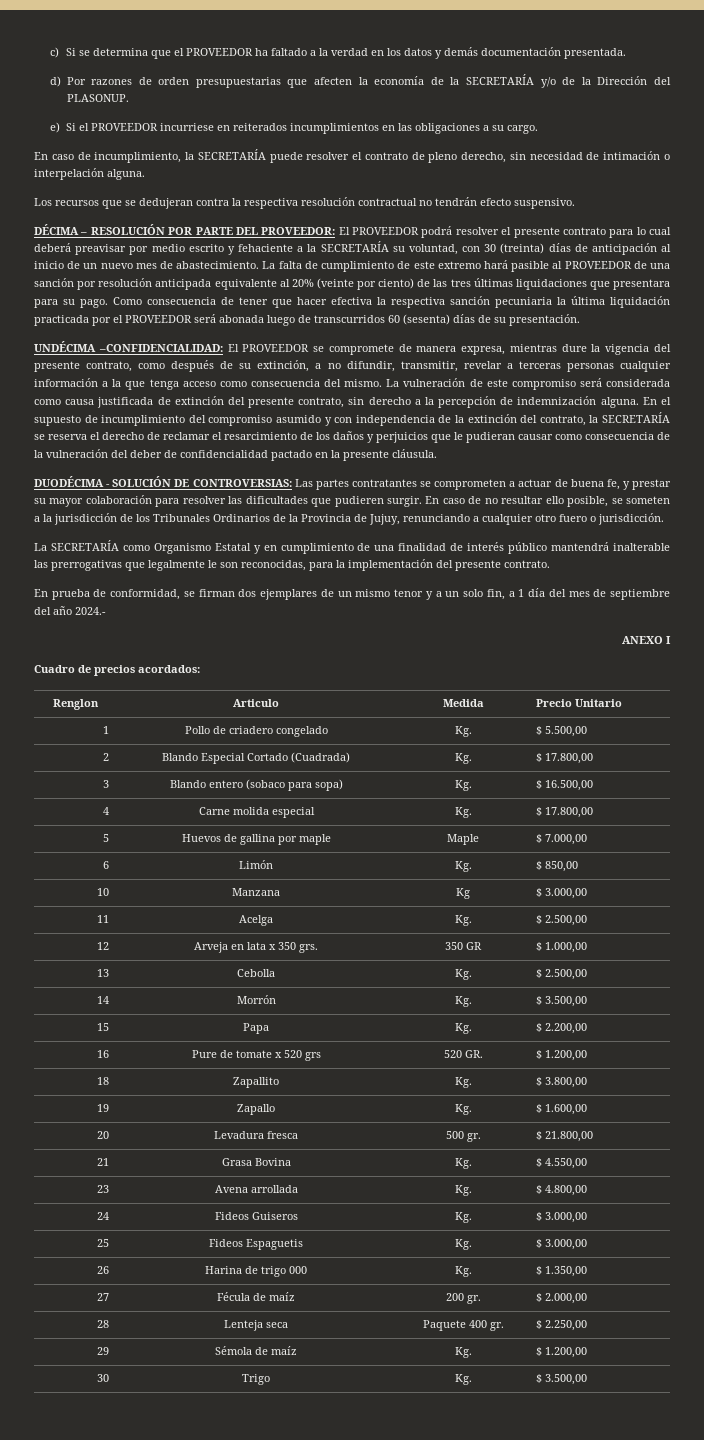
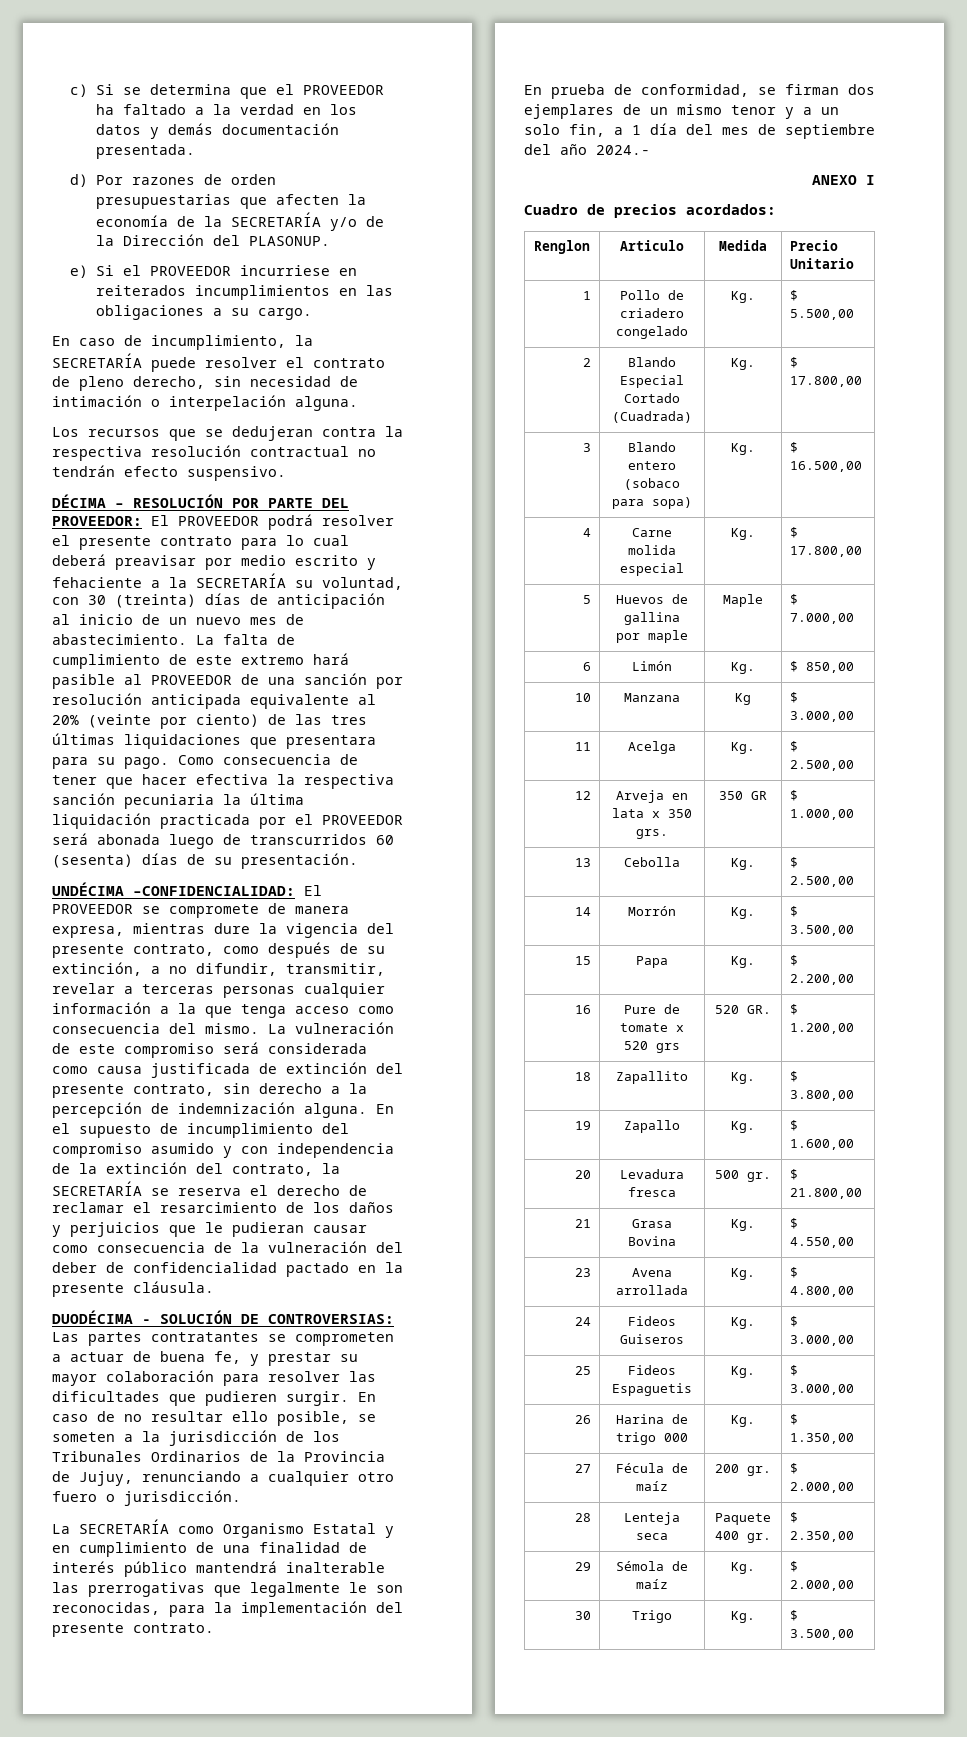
[544,1320,587,1331] 2.250,00 -> [790,1531,855,1542] 2.350,00
[544,1347,587,1358] 1.200,00 -> [790,1580,855,1591] 2.000,00

